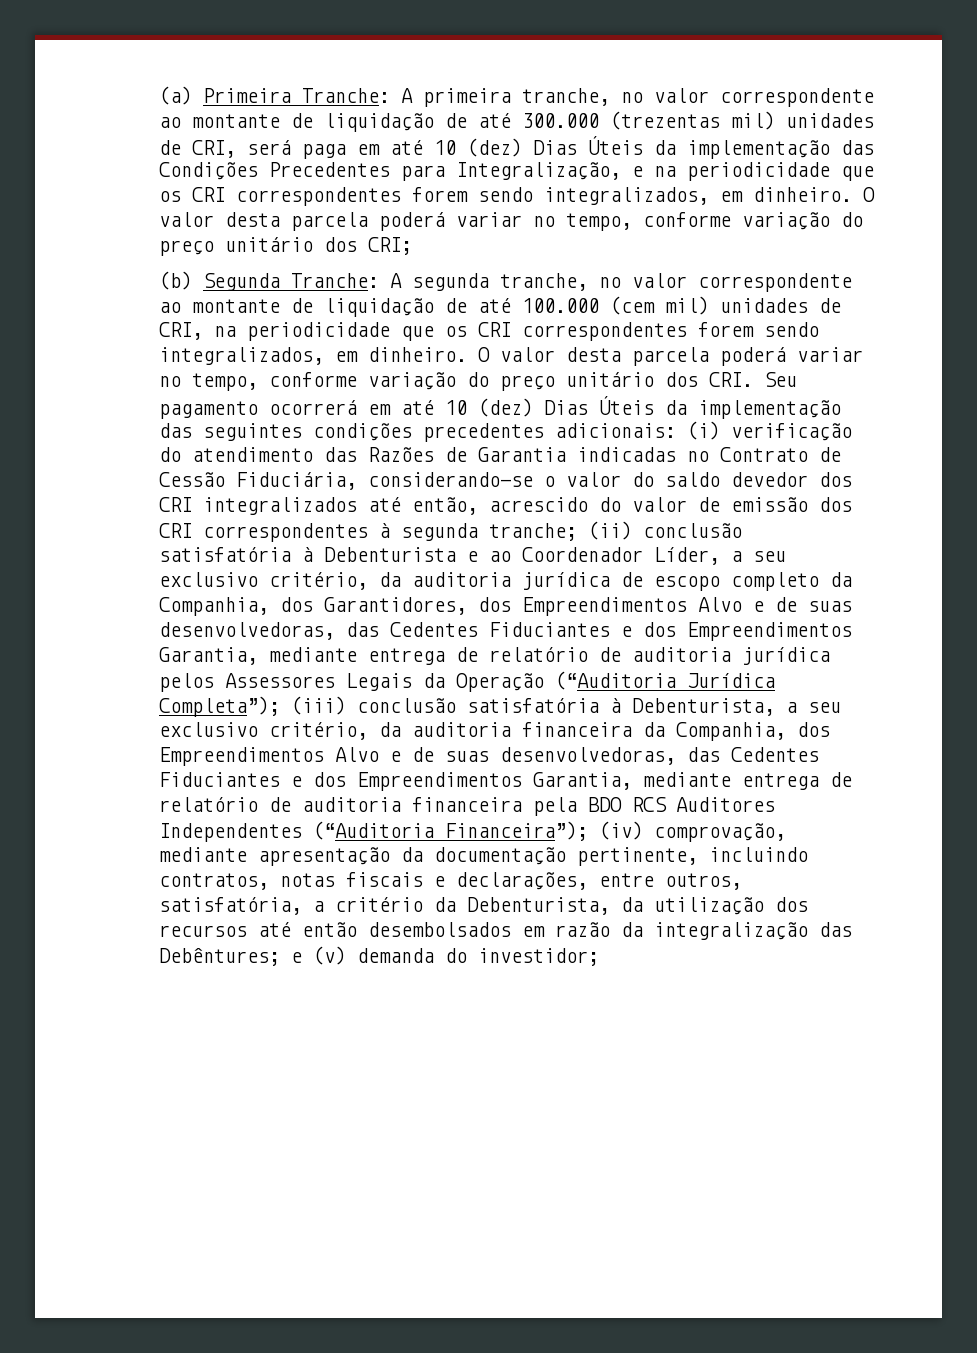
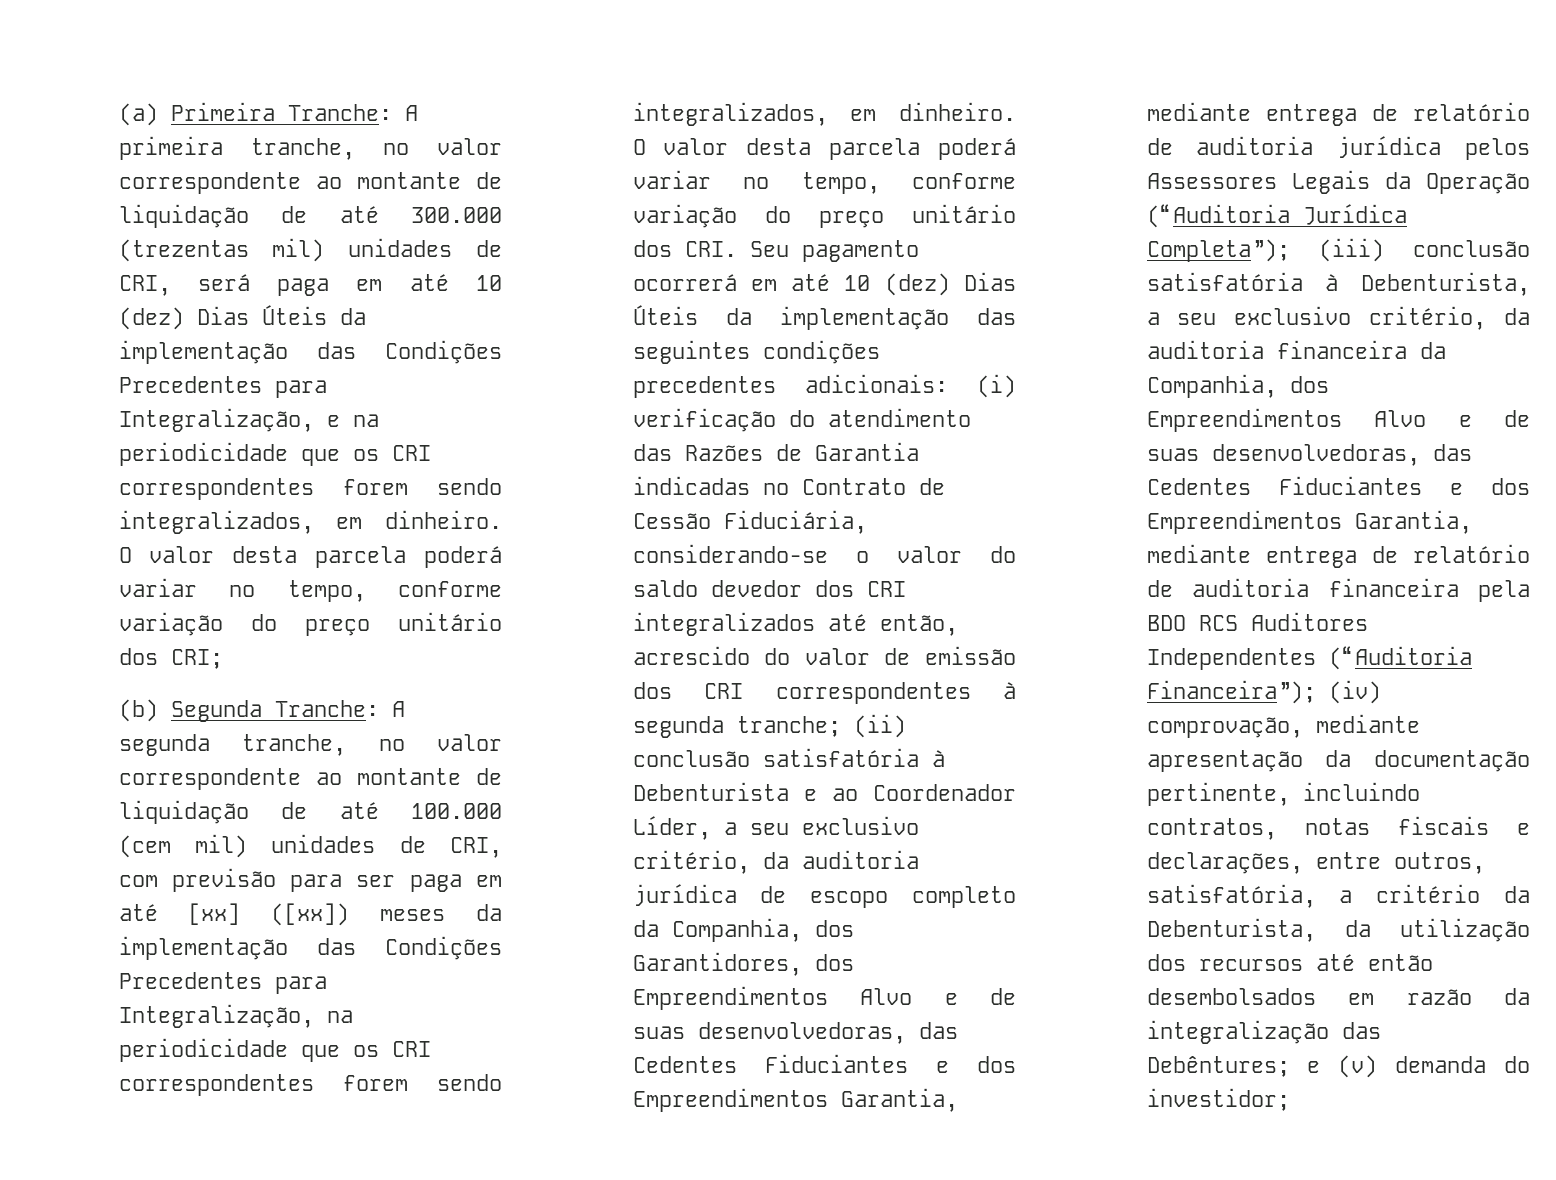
(204, 331) none -> [118,868,502,892] [118,903,503,926] [118,936,502,960] [118,972,327,994] [118,1004,314,1028] com previsão para ser paga em até [xx] ([xx]) meses da implementação das Condições Precedentes para Integralização,

